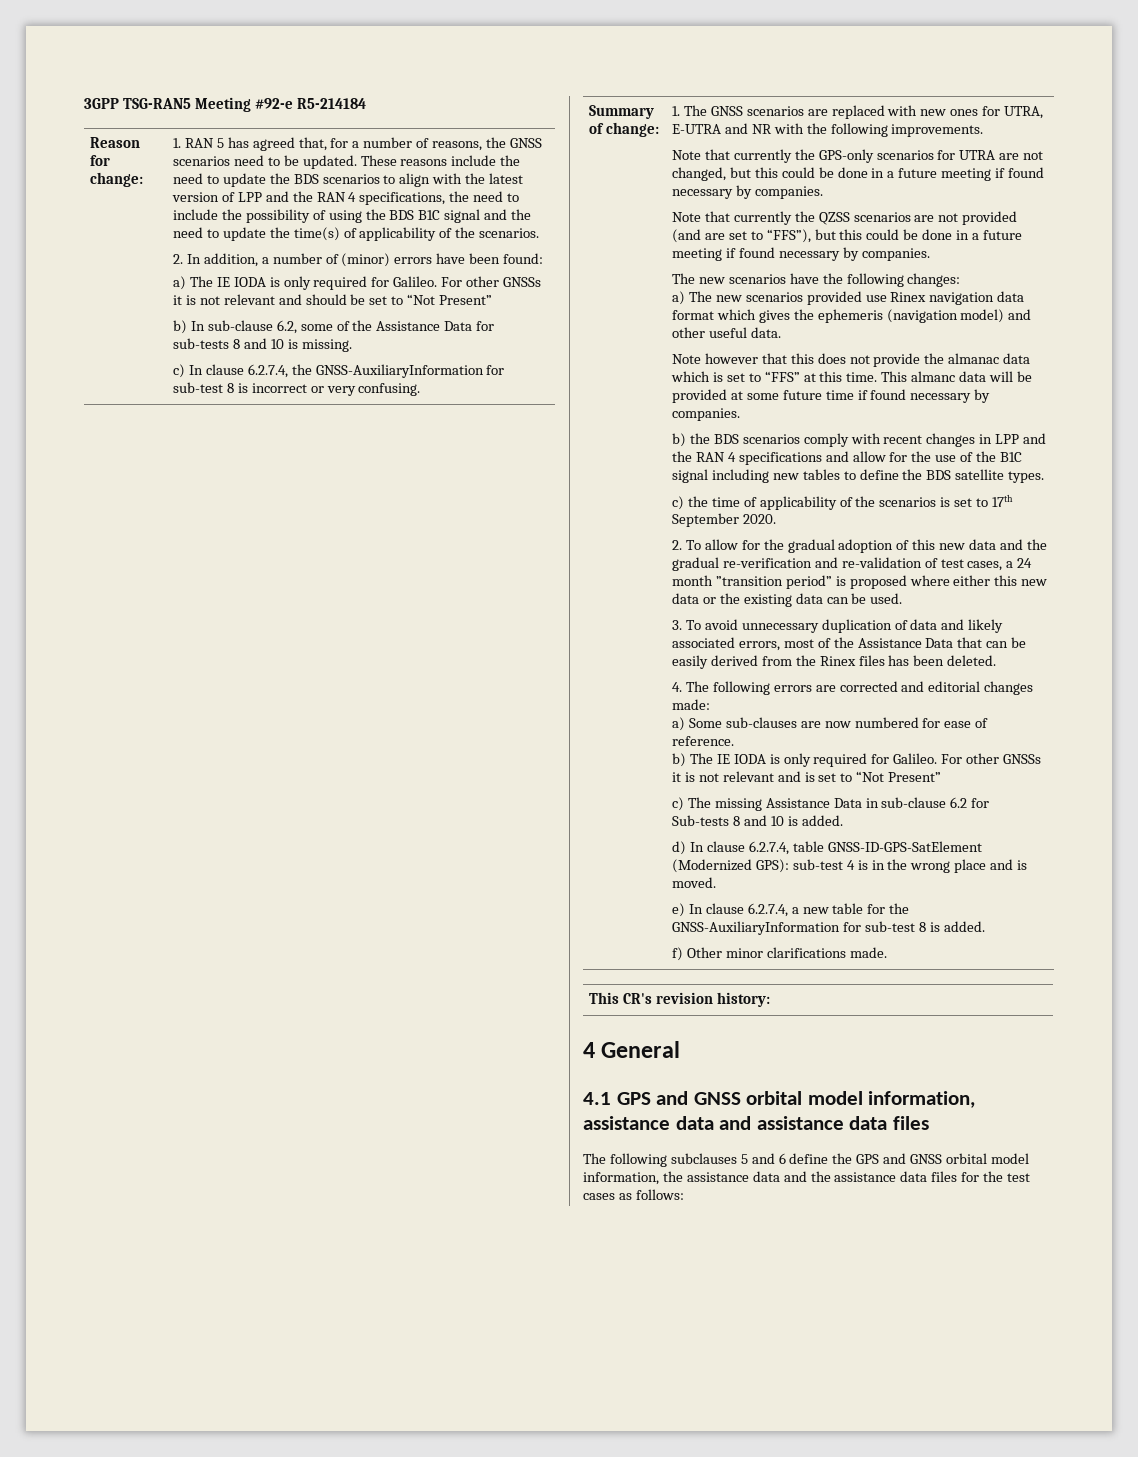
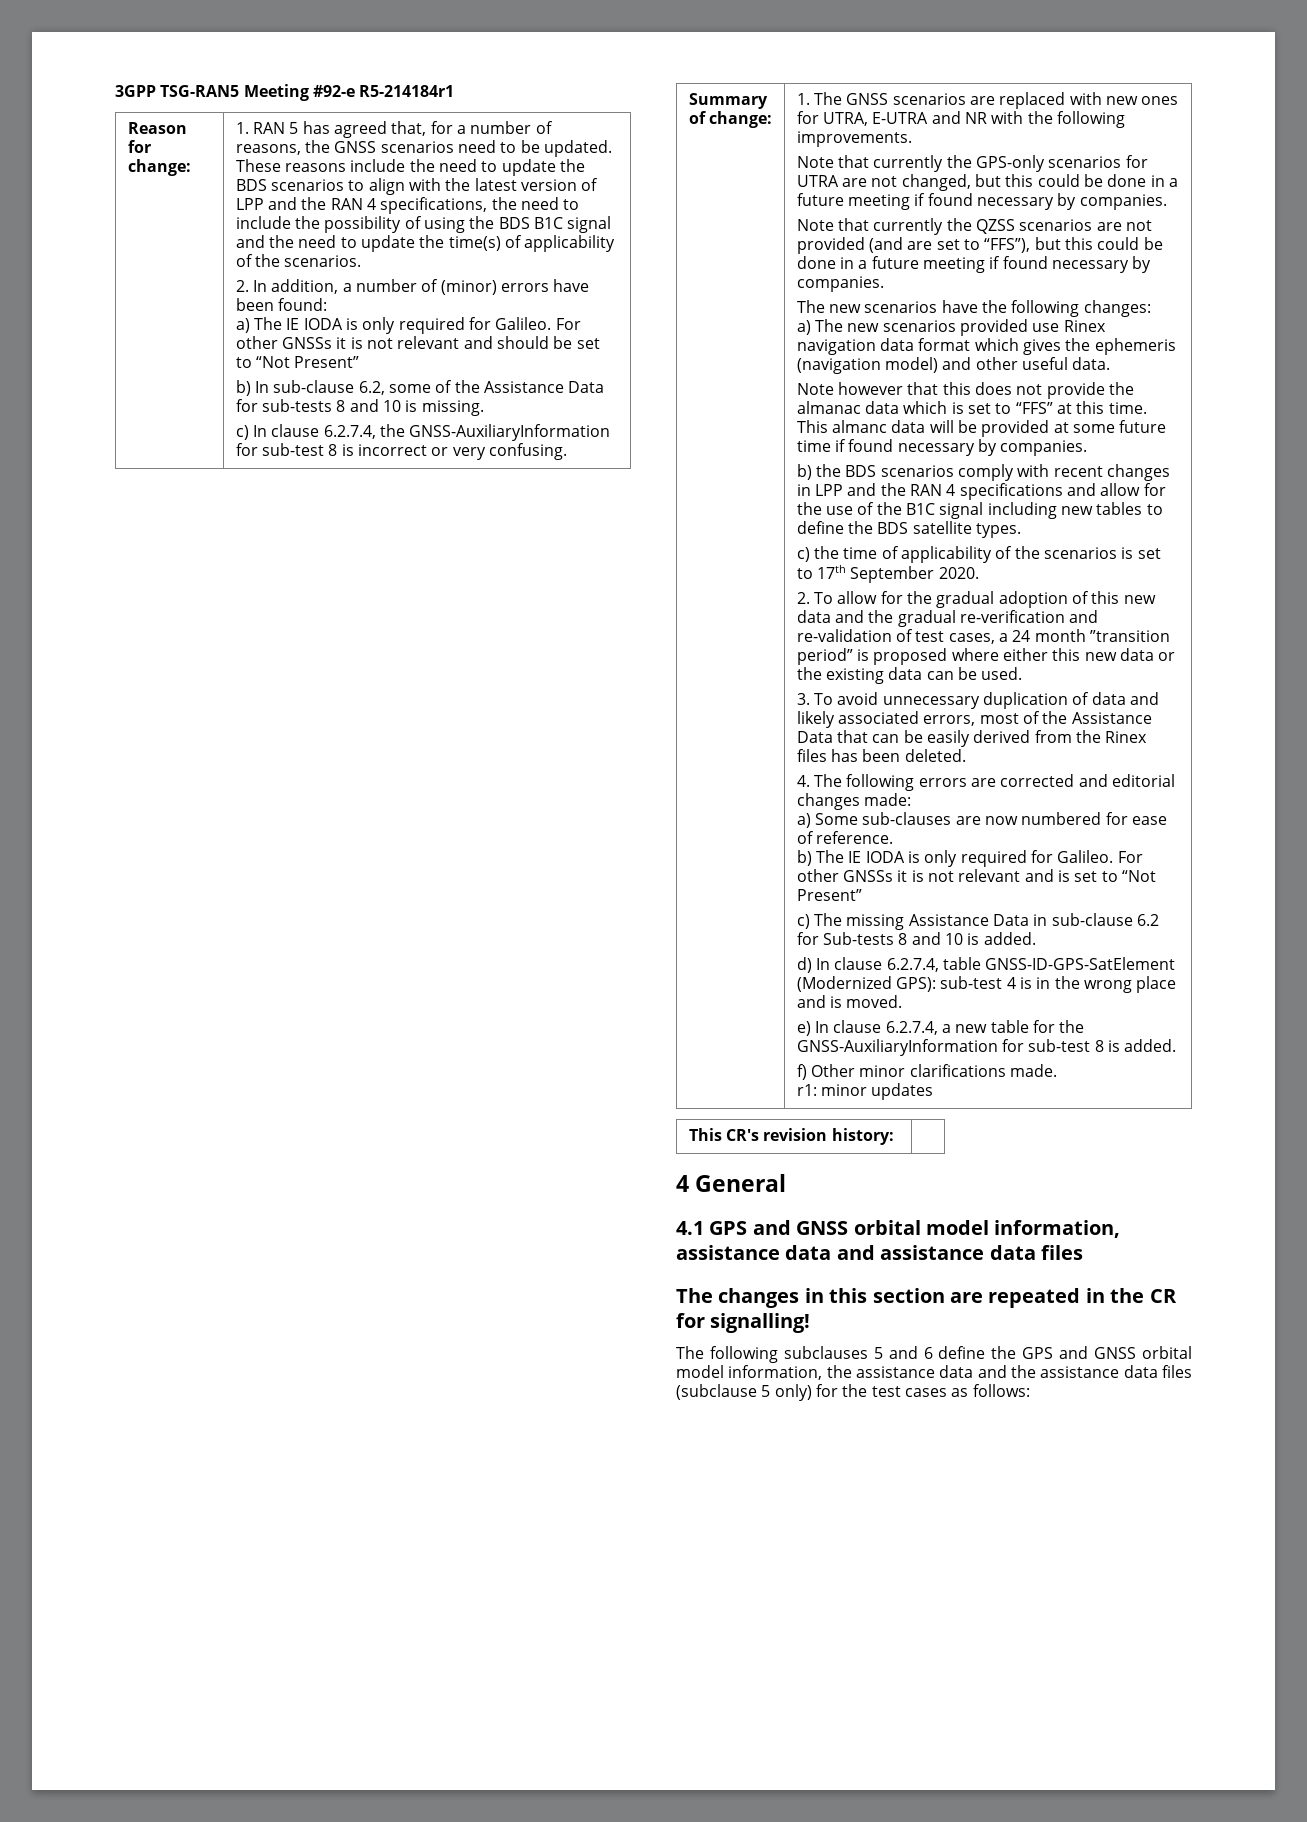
[296,98,366,109] R5-214184 -> [359,85,455,97] R5-214184r1
(887, 952) none -> [796,1083,934,1100] // r1: minor updates
(929, 1123) none -> [676,1288,1177,1308] [676,1313,811,1333] // The changes in this section are repeated in the CR for signalling!
(958, 1176) none -> [676,1384,812,1401] (subclause 5 only)

